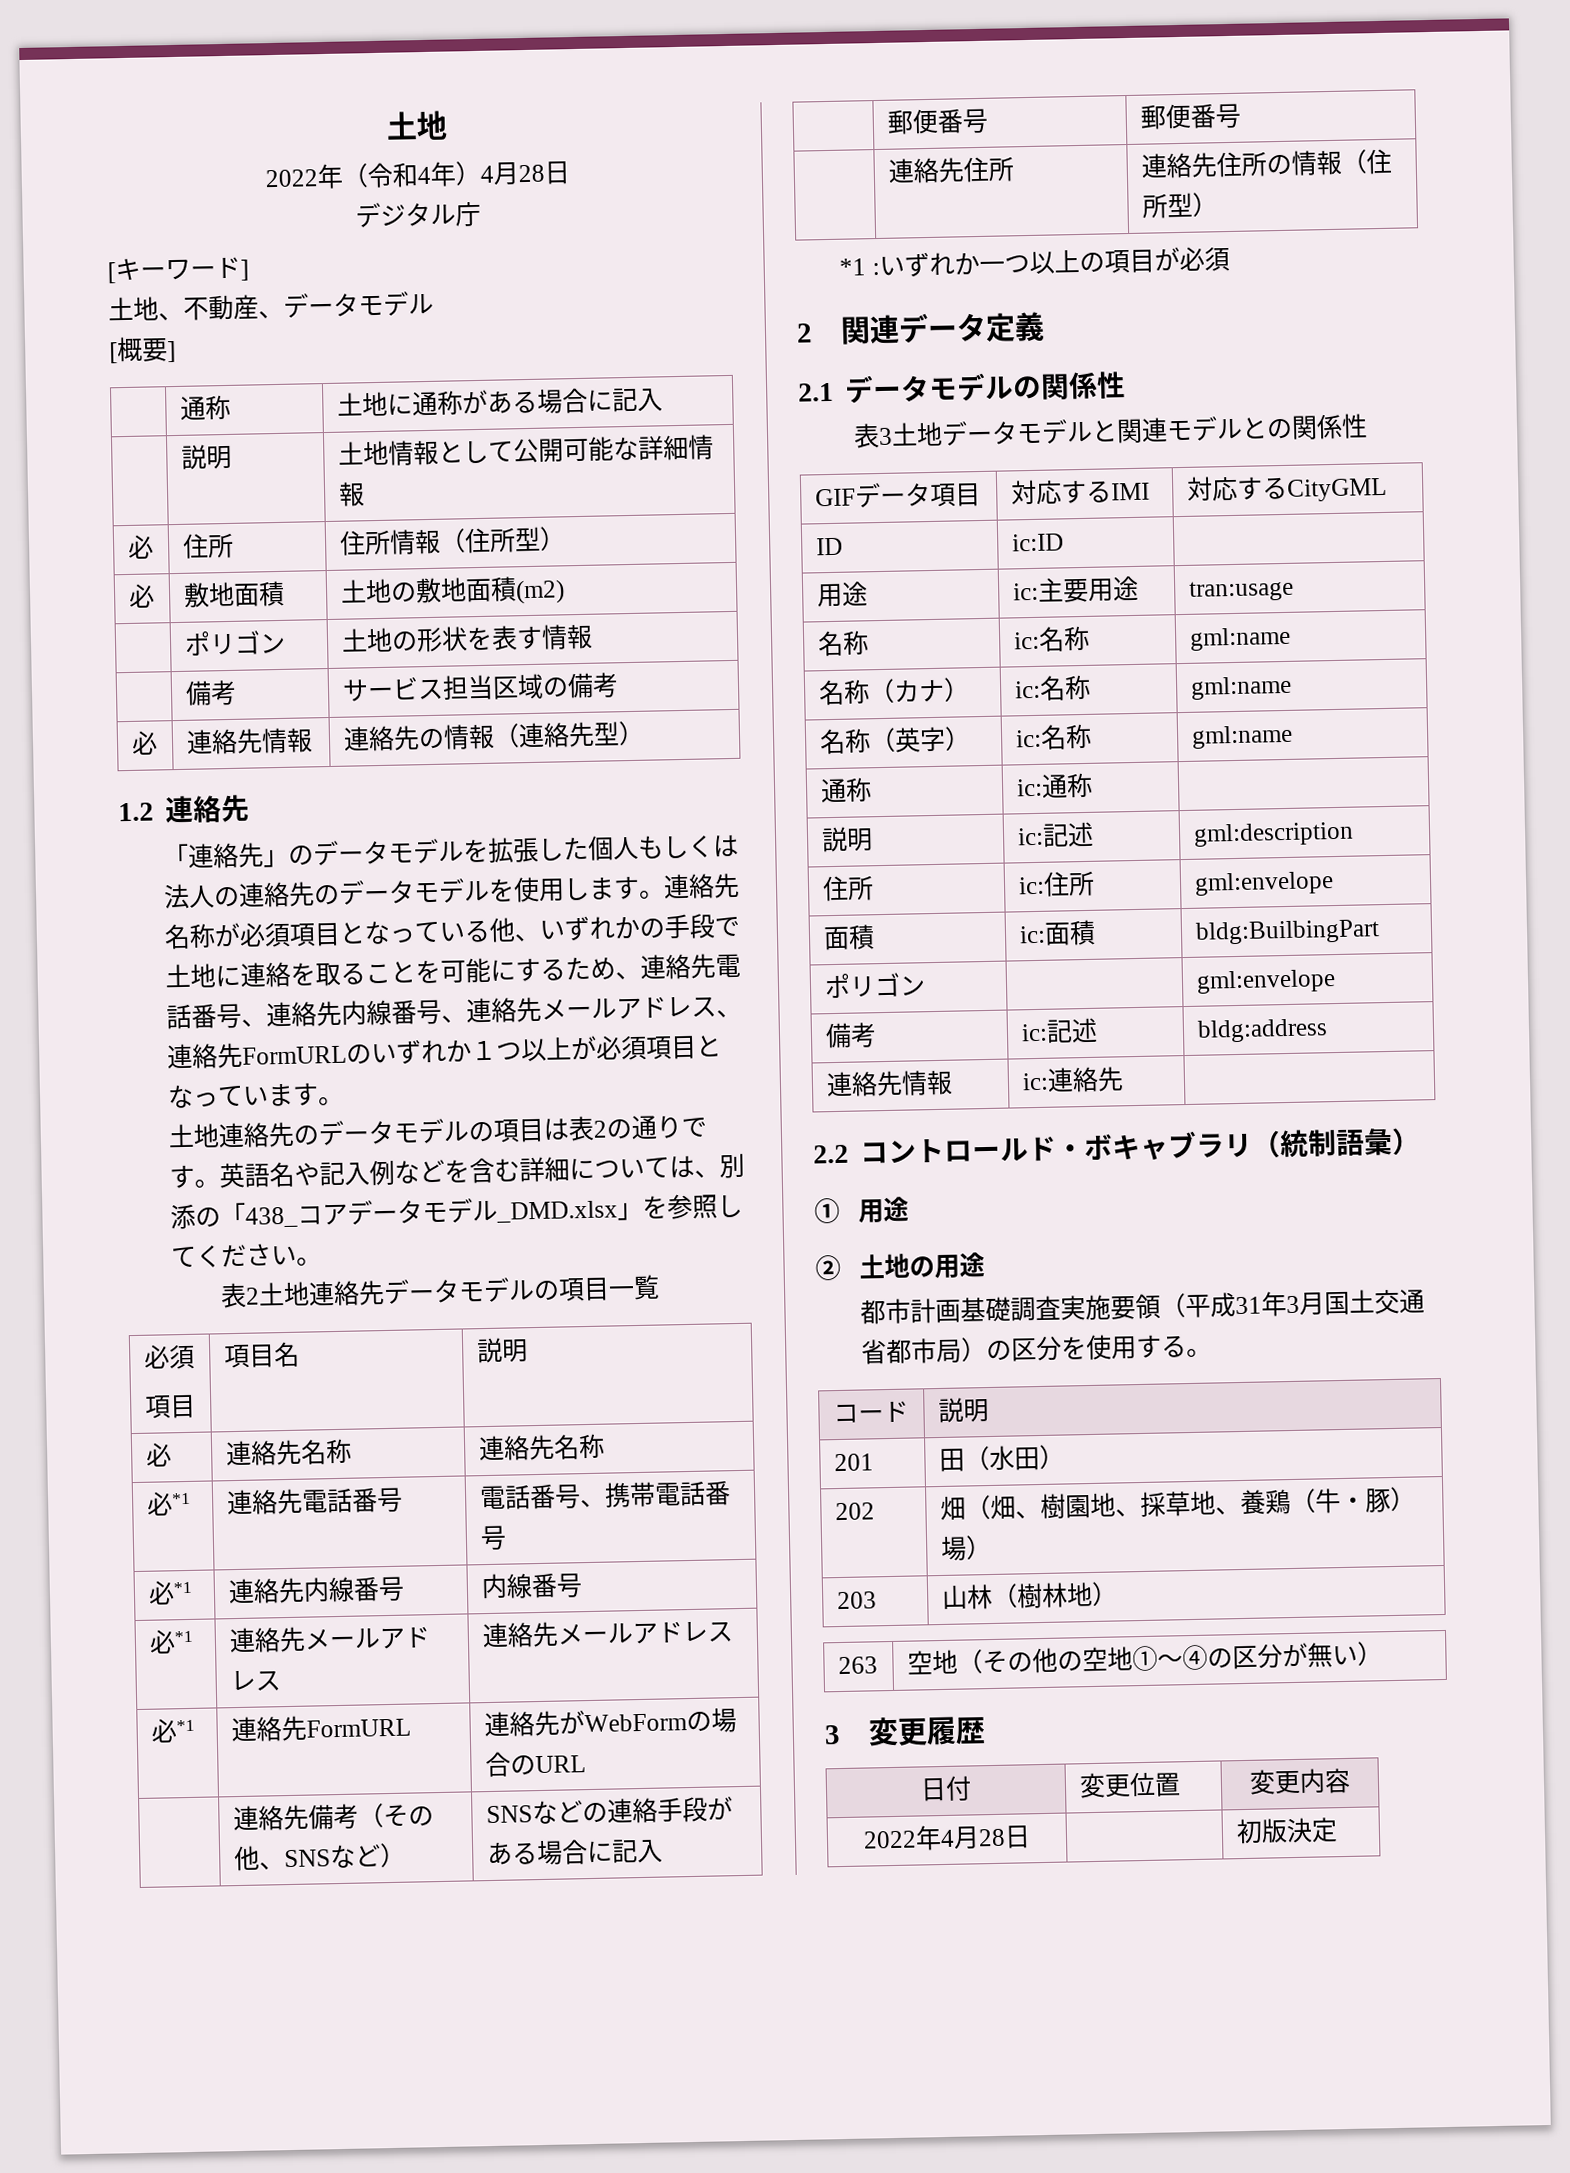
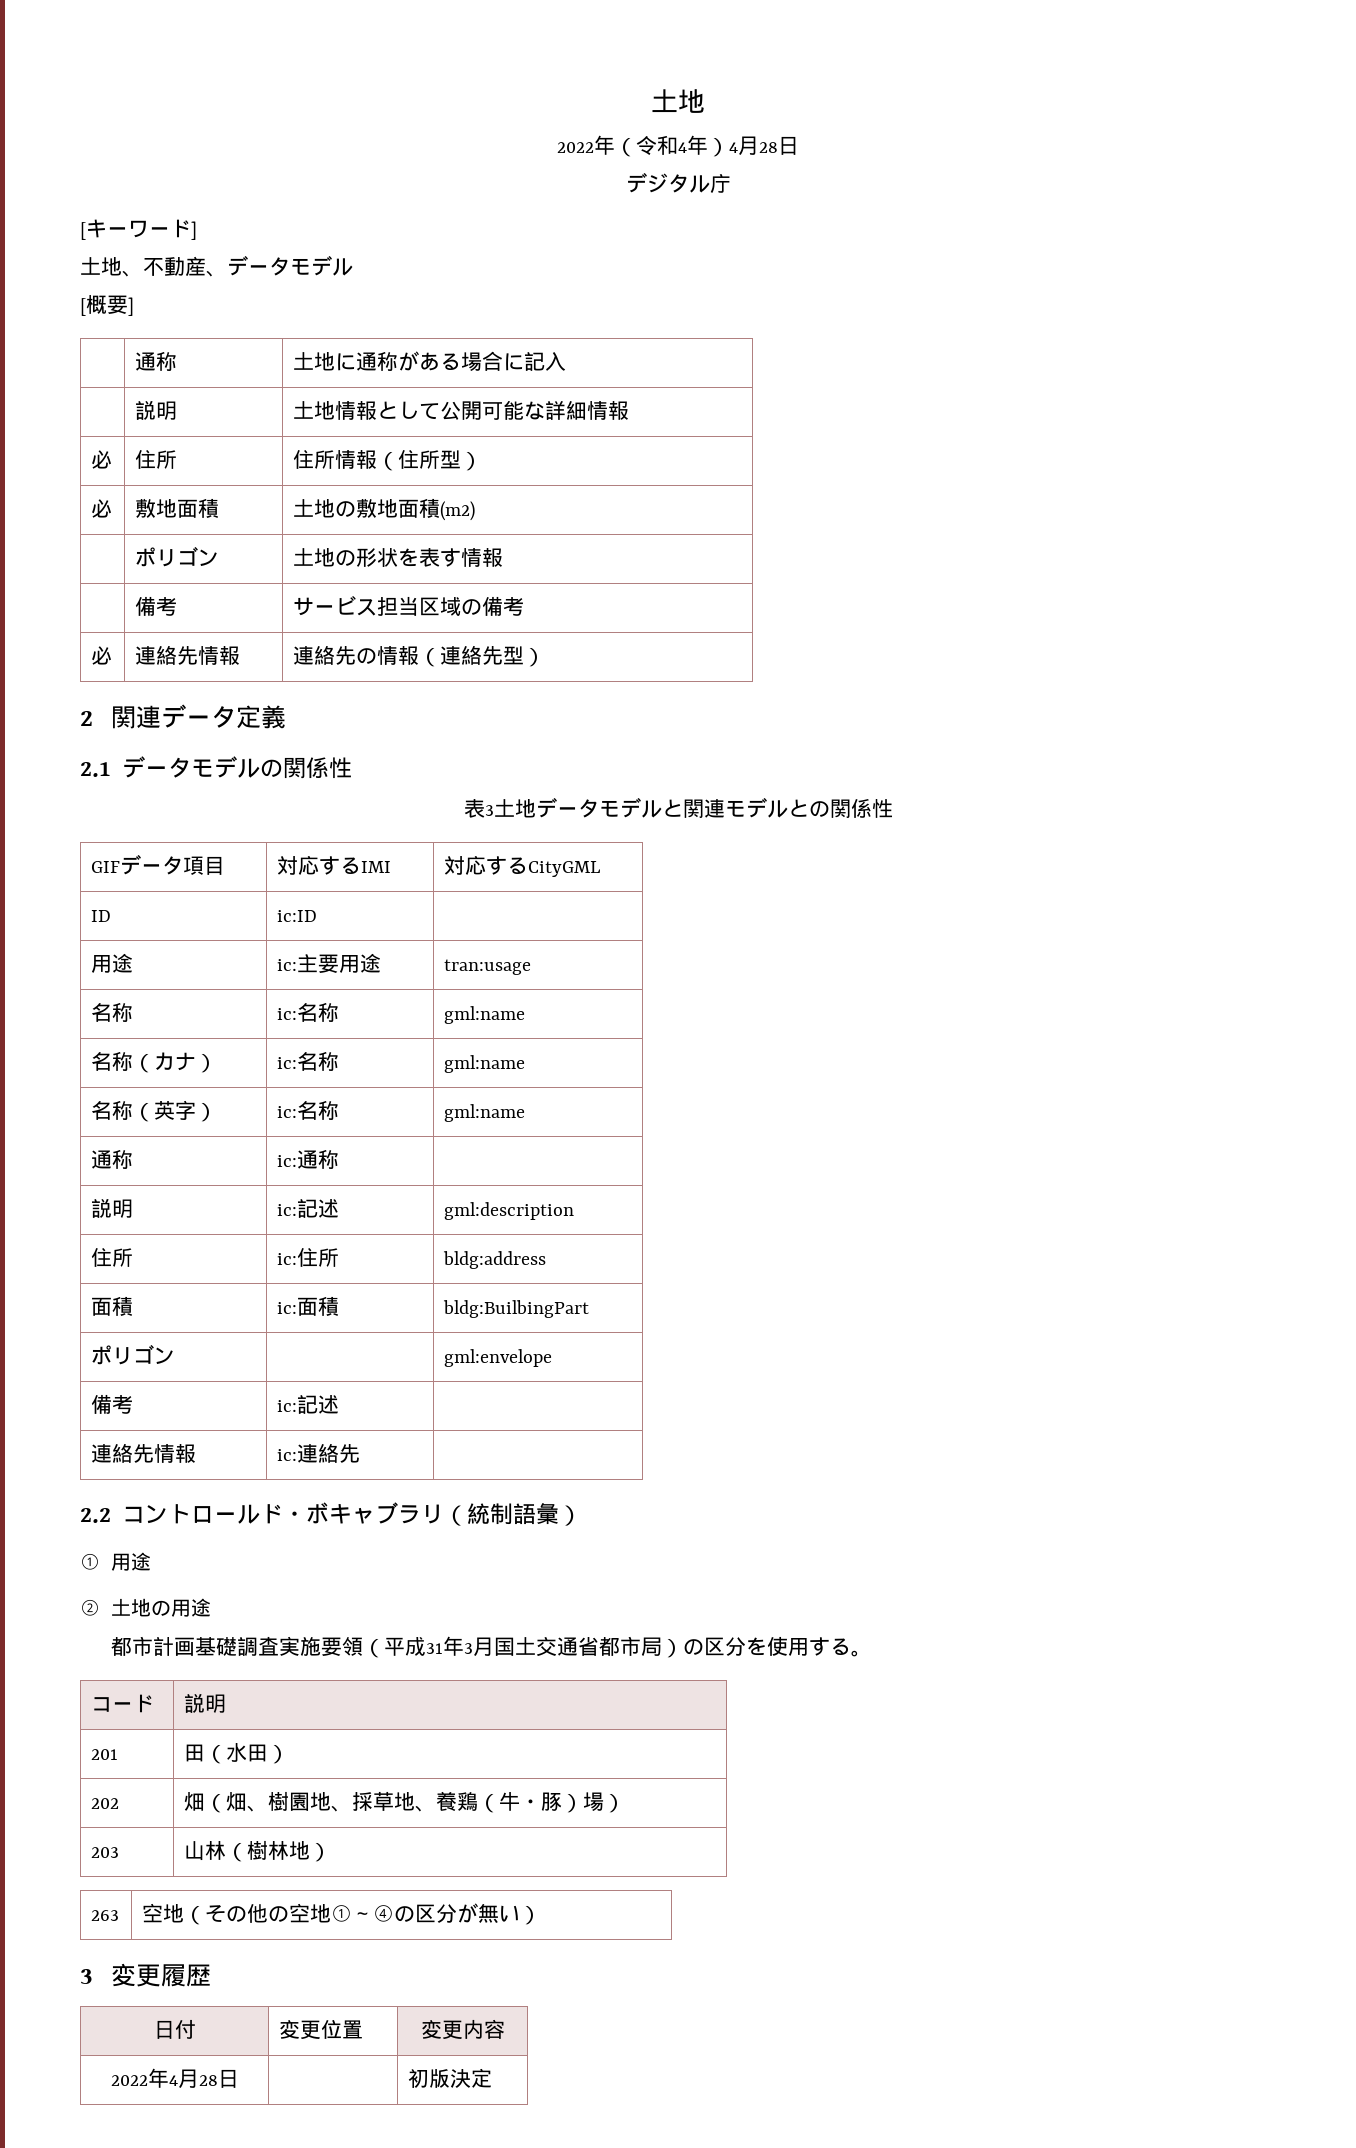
[118,794,251,824] [163,834,740,869] [163,872,741,910] [164,913,742,950] [165,953,742,988] [166,996,743,1030] [167,1035,723,1070] [167,1082,345,1109] [168,1115,709,1149] [169,1153,746,1189] [170,1193,744,1230] [171,1243,323,1269] [219,1274,660,1309] [143,1344,195,1370] [144,1394,196,1419] [223,1341,300,1369] [475,1337,528,1364] [144,1442,172,1467] [224,1438,352,1467] [477,1433,605,1462] [145,1491,191,1516] [225,1487,403,1516] [478,1480,731,1510] [479,1525,507,1551] [147,1580,192,1605] [227,1576,405,1605] [480,1572,583,1600] [148,1629,193,1654] [228,1626,431,1654] [229,1670,281,1692] [481,1621,734,1649] [150,1718,195,1743] [230,1715,411,1743] [483,1707,737,1738] [484,1751,586,1778] [232,1803,434,1832] [233,1842,406,1872] [485,1796,733,1825] [485,1839,663,1866] [886,108,989,135] [1139,103,1242,130] [887,156,1015,184] [1140,148,1392,179] [1141,192,1218,219] [839,246,1230,278] // 1.2連絡先 // 「連絡先」のデータモデルを拡張した個人もしくは法人の連絡先のデータモデルを使用します。連絡先名称が必須項目となっている他、いずれかの手段で土地に連絡を取ることを可能にするため、連絡先電話番号、連絡先内線番号、連絡先メールアドレス、連絡先FormURLのいずれか１つ以上が必須項目となっています。 // 土地連絡先のデータモデルの項目は表2の通りです。英語名や記入例などを含む詳細については、別添の「438_コアデータモデル_DMD.xlsx」を参照してください。 // 表2土地連絡先データモデルの項目一覧 // 必須 // 項目 | 項目名 | 説明 // 必 | 連絡先名称 | 連絡先名称 // 必*1 | 連絡先電話番号 | 電話番号、携帯電話番号 // 必*1 | 連絡先内線番号 | 内線番号 // 必*1 | 連絡先メールアドレス | 連絡先メールアドレス // 必*1 | 連絡先FormURL | 連絡先がWebFormの場合のURL // | 連絡先備考（その他、SNSなど） | SNSなどの連絡手段がある場合に記入 // | 郵便番号 | 郵便番号 // | 連絡先住所 | 連絡先住所の情報（住所型） // *1 :いずれか一つ以上の項目が必須 -> (546, 657) none
[1193,871,1334,896] gml:envelope -> [443,1251,547,1269] bldg:address
[1196,1018,1328,1043] bldg:address -> (340, 1404) none

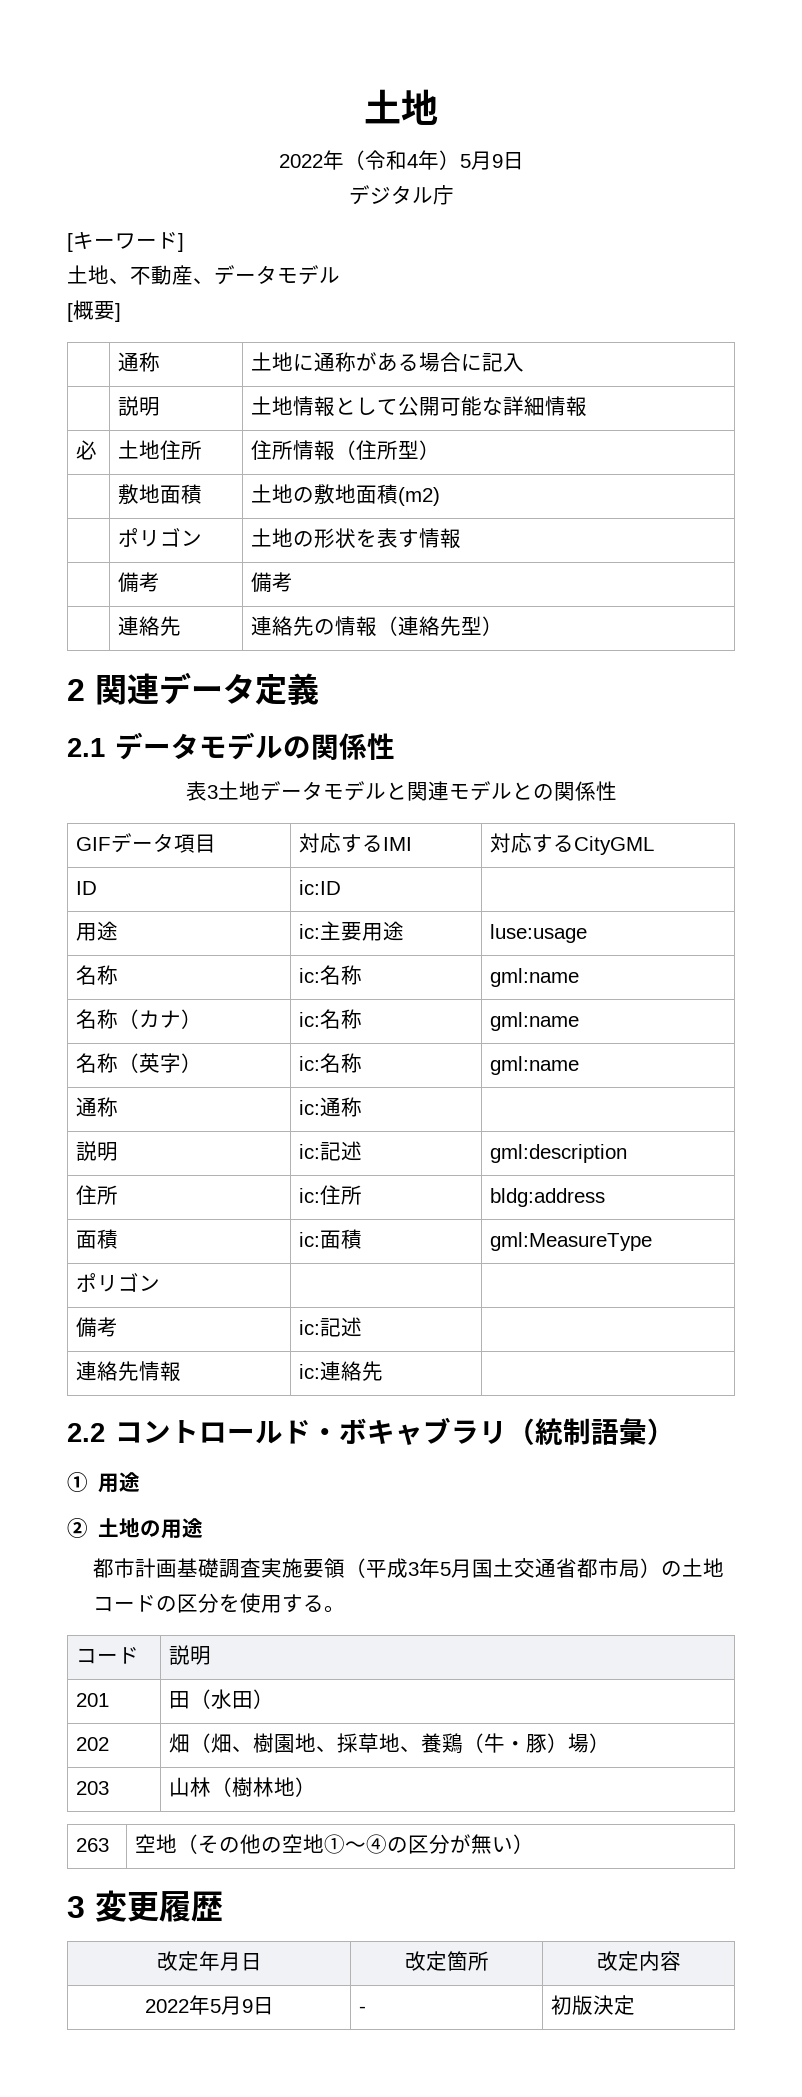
[729,136,778,155] 4月28 -> [459,151,503,170] 5月9
(113, 459) none -> [118,440,161,459] 土地
[91,499,113,518] 必 -> (441, 450) none
[293,596,483,616] サービス担当区域の -> (161, 582) none
[91,646,113,665] [135,645,241,665] 必 | 連絡先情報 -> [118,616,182,636] | 連絡先
[444,959,532,975] tran:usage -> [490,924,588,943] luse:usage
[443,1300,590,1318] bldg:BuilbingPart -> [490,1232,653,1251] gml:MeasureType
[444,1349,553,1367] gml:envelope -> (161, 1283) none
[425,1636,473,1656] 31年3 -> [407,1558,451,1578] 3年5
(704, 1647) none -> [681,1558,724,1577] [92,1595,177,1612] 土地コードの
[153,2019,196,2039] [279,2019,364,2040] [420,2020,463,2040] 日付 | 変更位置 | 変更 -> [156,1951,262,1971] [404,1951,489,1971] [596,1951,639,1971] 改定年月日 | 改定箇所 | 改定
[168,2069,239,2088] 4月28日 | -> [209,1996,274,2015] [359,2006,367,2013] 5月9日 | -

